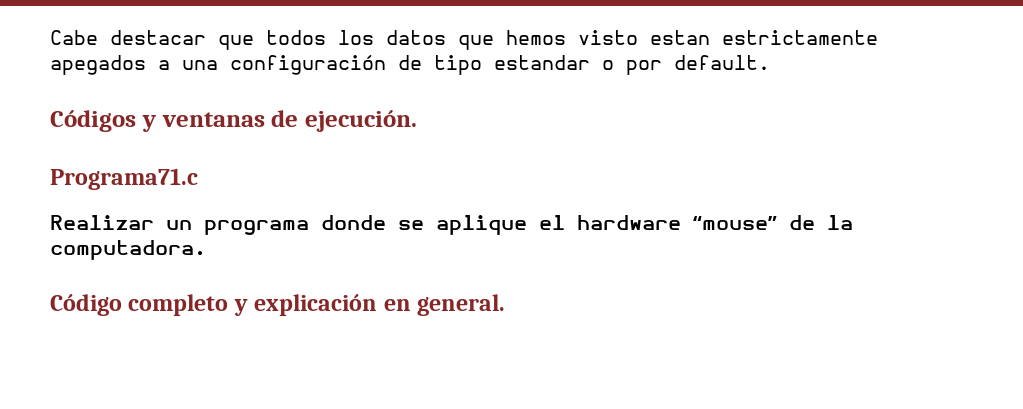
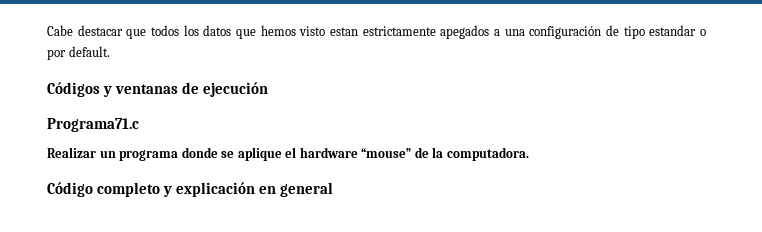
[305,110,417,132] ejecución. -> [203,82,269,97] ejecución
[417,294,506,316] general. -> [279,182,333,197] general

